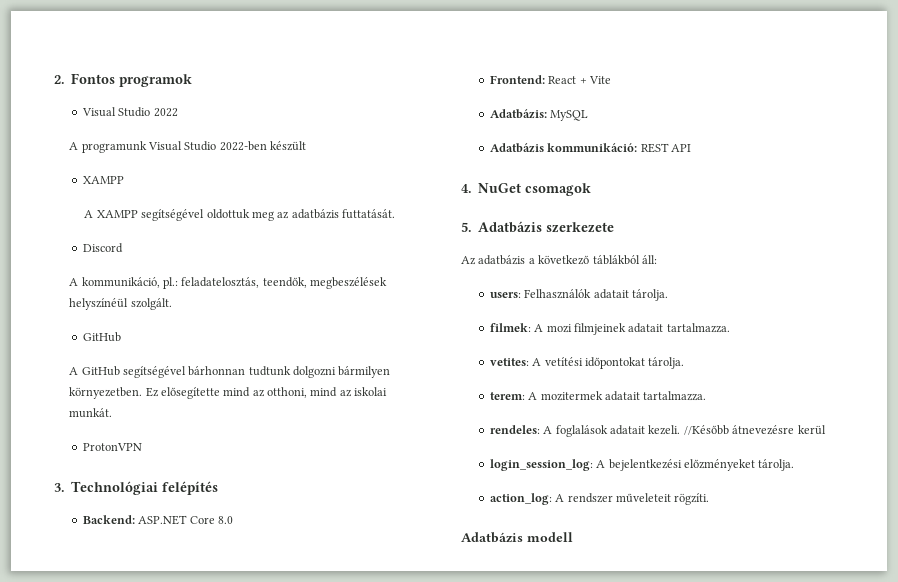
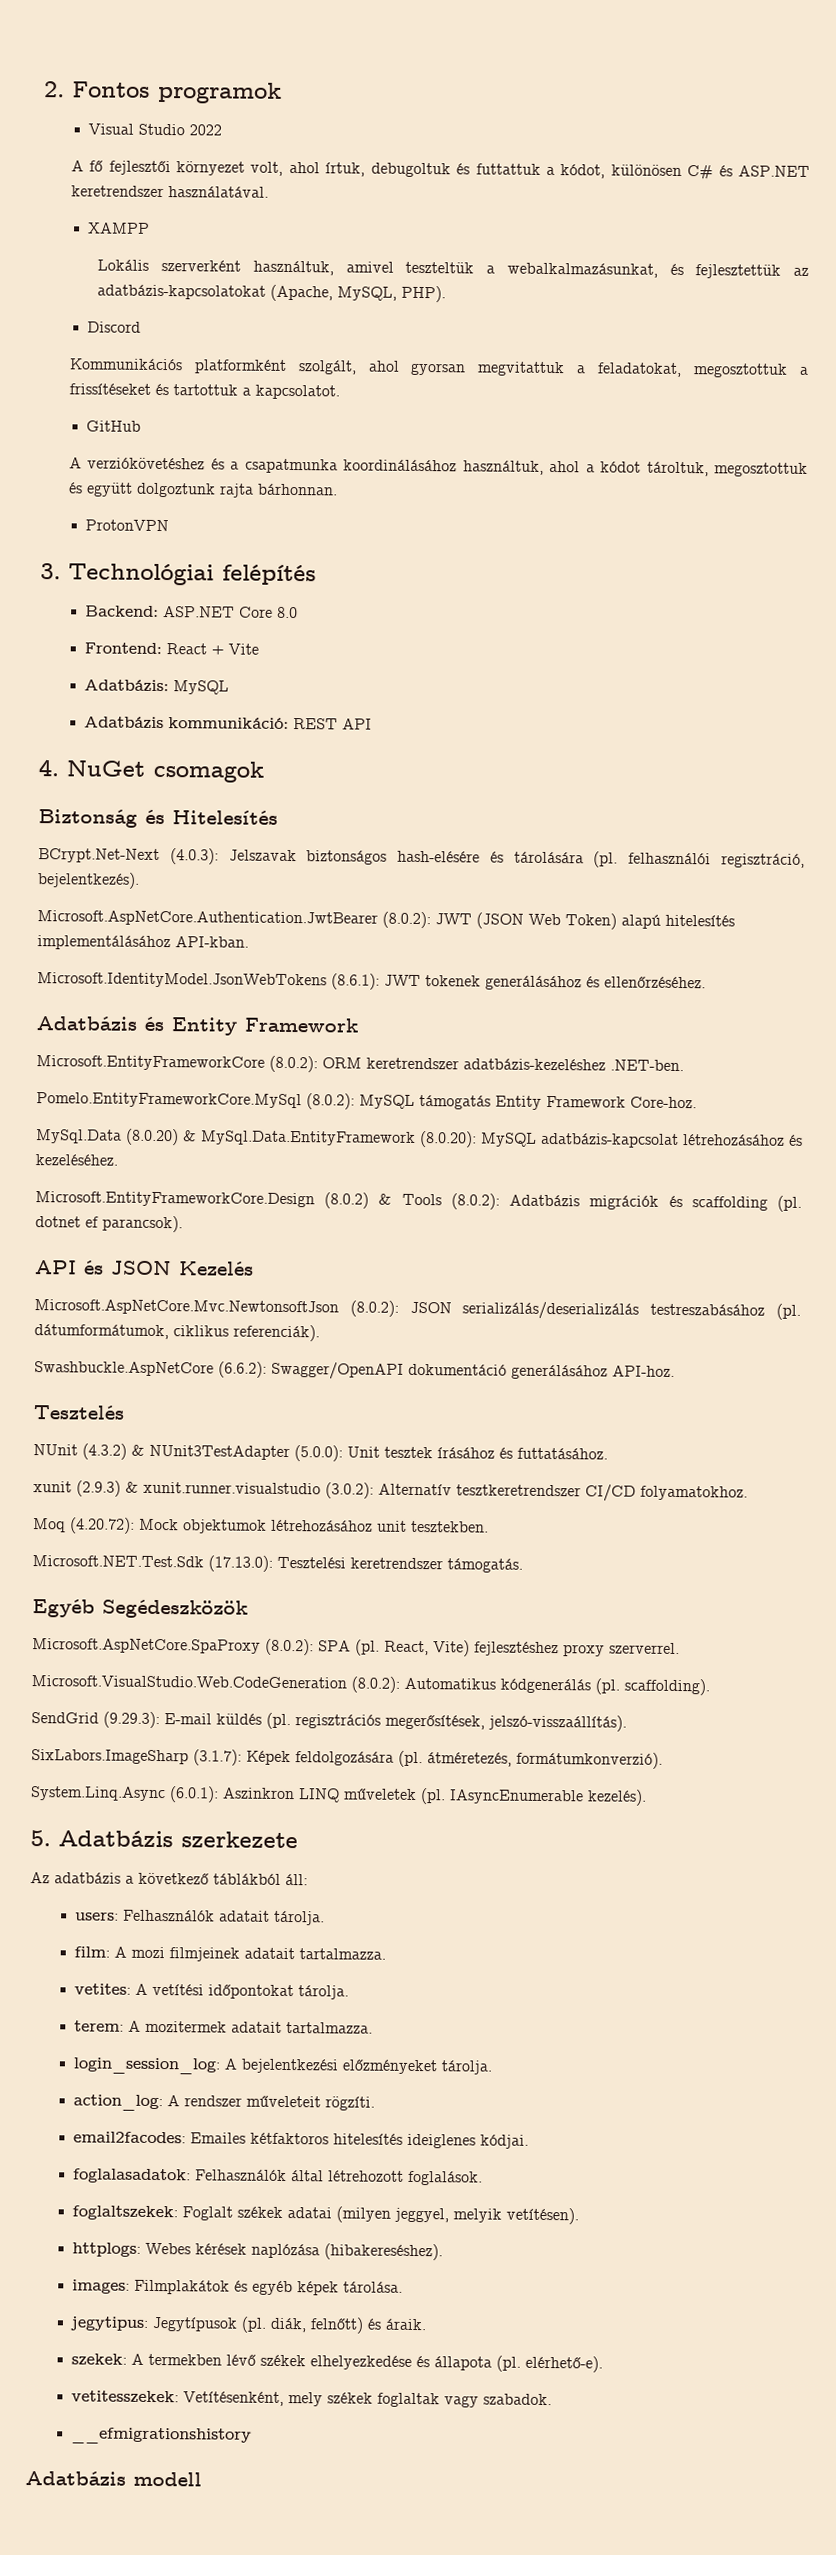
[81,141,307,153] [82,176,124,184] [84,209,396,221] [82,243,123,253] [69,277,388,289] [69,298,172,310] [82,332,121,342] [69,366,391,378] [69,387,388,399] [69,408,113,418] programunk Visual Studio 2022-ben készült // XAMPP // A XAMPP segítségével oldottuk meg az adatbázis futtatását. // Discord // A kommunikáció, pl.: feladatelosztás, teendők, megbeszélések helyszínéül szolgált. // GitHub // A GitHub segítségével bárhonnan tudtunk dolgozni bármilyen környezetben. Ez elősegítette mind az otthoni, mind az iskolai munkát. -> [89,160,811,180] [70,185,269,198] [88,222,151,234] [97,259,810,279] [97,284,447,303] [87,321,142,333] [68,358,810,378] [68,383,340,400] [86,420,142,432] [68,457,808,477] [68,482,338,498] fő fejlesztői környezet volt, ahol írtuk, debugoltuk és futtattuk a kódot, különösen C# és ASP.NET keretrendszer használatával. // XAMPP // Lokális szerverként használtuk, amivel teszteltük a webalkalmazásunkat, és fejlesztettük az adatbázis-kapcsolatokat (Apache, MySQL, PHP). // Discord // Kommunikációs platformként szolgált, ahol gyorsan megvitattuk a feladatokat, megosztottuk a frissítéseket és tartottuk a kapcsolatot. // GitHub // A verziókövetéshez és a csapatmunka koordinálásához használtuk, ahol a kódot tároltuk, megosztottuk és együtt dolgoztunk rajta bárhonnan.
(592, 189) none -> [38,809,278,828] [38,848,806,868] [37,872,140,889] [37,910,735,930] [37,935,249,951] [37,972,706,991] [36,1016,358,1036] [36,1055,684,1073] [36,1092,697,1110] [36,1128,803,1148] [35,1154,118,1166] [35,1191,802,1212] [35,1215,183,1233] [35,1260,254,1276] [34,1299,801,1320] [34,1324,320,1342] [34,1361,675,1380] [33,1405,125,1420] [33,1443,608,1462] [33,1480,748,1502] [33,1517,489,1534] [32,1555,523,1573] [32,1599,248,1619] [32,1638,680,1657] [31,1675,710,1696] [31,1711,627,1732] [31,1749,663,1769] [30,1786,647,1806] // Biztonság és Hitelesítés // BCrypt.Net-Next (4.0.3): Jelszavak biztonságos hash-elésére és tárolására (pl. felhasználói regisztráció, bejelentkezés). // Microsoft.AspNetCore.Authentication.JwtBearer (8.0.2): JWT (JSON Web Token) alapú hitelesítés implementálásához API-kban. // Microsoft.IdentityModel.JsonWebTokens (8.6.1): JWT tokenek generálásához és ellenőrzéséhez. // Adatbázis és Entity Framework // Microsoft.EntityFrameworkCore (8.0.2): ORM keretrendszer adatbázis-kezeléshez .NET-ben. // Pomelo.EntityFrameworkCore.MySql (8.0.2): MySQL támogatás Entity Framework Core-hoz. // MySql.Data (8.0.20) & MySql.Data.EntityFramework (8.0.20): MySQL adatbázis-kapcsolat létrehozásához és kezeléséhez. // Microsoft.EntityFrameworkCore.Design (8.0.2) & Tools (8.0.2): Adatbázis migrációk és scaffolding (pl. dotnet ef parancsok). // API és JSON Kezelés // Microsoft.AspNetCore.Mvc.NewtonsoftJson (8.0.2): JSON serializálás/deserializálás testreszabásához (pl. dátumformátumok, ciklikus referenciák). // Swashbuckle.AspNetCore (6.6.2): Swagger/OpenAPI dokumentáció generálásához API-hoz. // Tesztelés // NUnit (4.3.2) & NUnit3TestAdapter (5.0.0): Unit tesztek írásához és futtatásához. // xunit (2.9.3) & xunit.runner.visualstudio (3.0.2): Alternatív tesztkeretrendszer CI/CD folyamatokhoz. // Moq (4.20.72): Mock objektumok létrehozásához unit tesztekben. // Microsoft.NET.Test.Sdk (17.13.0): Tesztelési keretrendszer támogatás. // Egyéb Segédeszközök // Microsoft.AspNetCore.SpaProxy (8.0.2): SPA (pl. React, Vite) fejlesztéshez proxy szerverrel. // Microsoft.VisualStudio.Web.CodeGeneration (8.0.2): Automatikus kódgenerálás (pl. scaffolding). // SendGrid (9.29.3): E-mail küldés (pl. regisztrációs megerősítések, jelszó-visszaállítás). // SixLabors.ImageSharp (3.1.7): Képek feldolgozására (pl. átméretezés, formátumkonverzió). // System.Linq.Async (6.0.1): Aszinkron LINQ műveletek (pl. IAsyncEnumerable kezelés).
[489,323,531,332] filmek: -> [74,1946,111,1958] film:
[489,425,826,437] // rendeles: A foglalások adatait kezeli. //Később átnevezésre kerül -> (374, 2028) none
(710, 499) none -> [73,2131,530,2149] [73,2168,484,2186] [72,2205,580,2225] [72,2242,444,2261] [72,2279,404,2296] [70,2316,428,2334] [71,2353,604,2373] [71,2390,553,2408] [71,2427,253,2445] // email2facodes: Emailes kétfaktoros hitelesítés ideiglenes kódjai. // foglalasadatok: Felhasználók által létrehozott foglalások. // foglaltszekek: Foglalt székek adatai (milyen jeggyel, melyik vetítésen). // httplogs: Webes kérések naplózása (hibakereséshez). // images: Filmplakátok és egyéb képek tárolása. // jegytipus: Jegytípusok (pl. diák, felnőtt) és áraik. // szekek: A termekben lévő székek elhelyezkedése és állapota (pl. elérhető-e). // vetitesszekek: Vetítésenként, mely székek foglaltak vagy szabadok. // __efmigrationshistory

